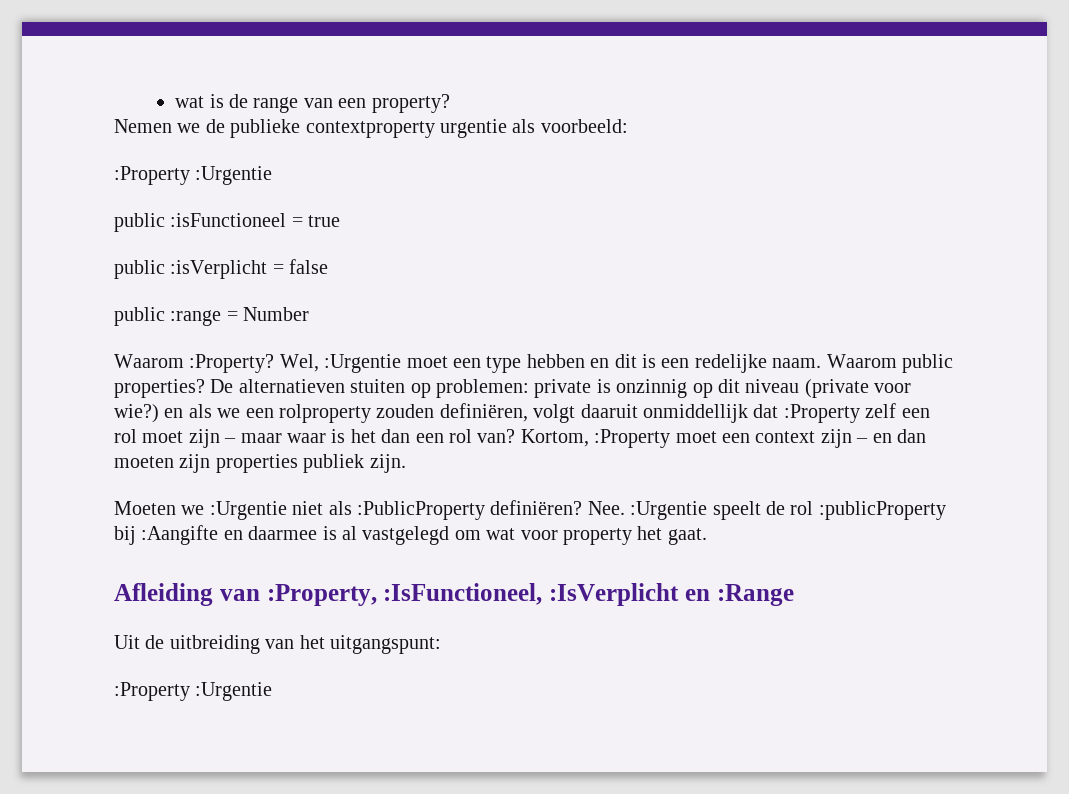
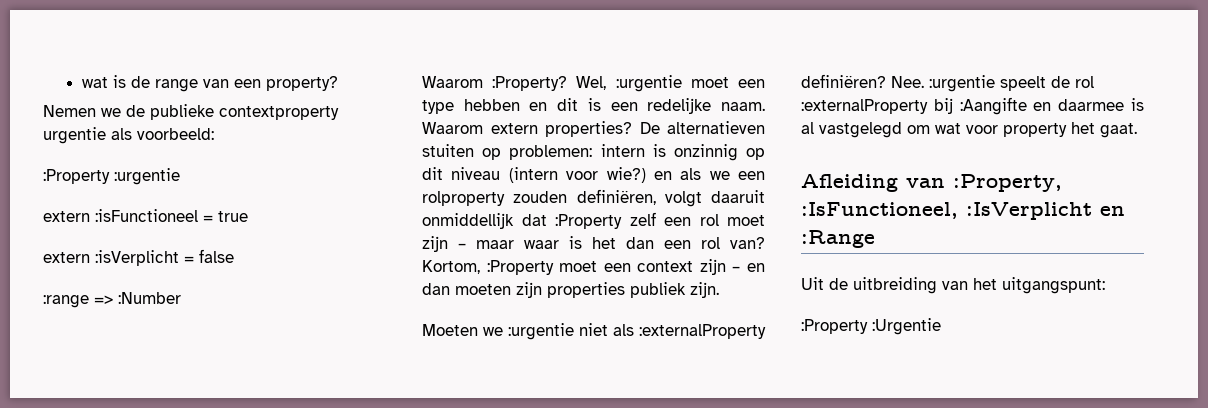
[195,166,273,185] [114,213,165,232] :Urgentie // public -> [114,168,180,185] [43,211,90,222] :urgentie // extern
[114,260,165,279] public -> [43,252,90,263] extern
[114,307,310,326] public :range = Number -> [43,292,181,308] :range => :Number
[324,354,402,373] :Urgentie -> [615,75,682,92] :urgentie
[901,354,953,373] public -> [490,123,538,134] extern
[534,379,592,398] private -> [600,144,645,157] intern
[804,379,869,398] (private -> [508,167,558,183] (intern
[209,501,287,520] :Urgentie -> [508,323,574,340] :urgentie
[357,501,485,520] :PublicProperty -> [639,324,766,339] :externalProperty
[630,501,708,520] :Urgentie -> [929,75,995,92] :urgentie
[818,501,946,520] :publicProperty -> [801,99,928,114] :externalProperty

